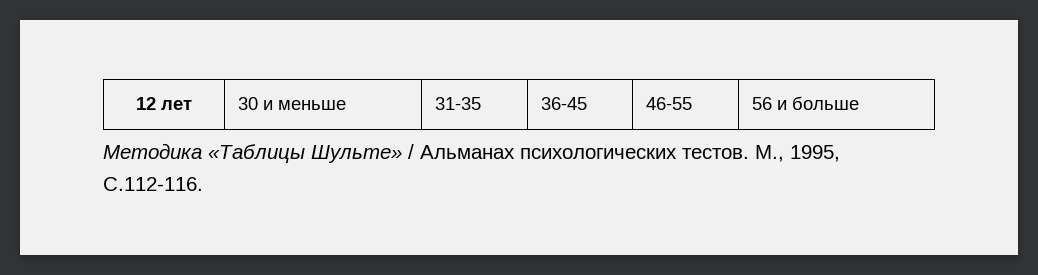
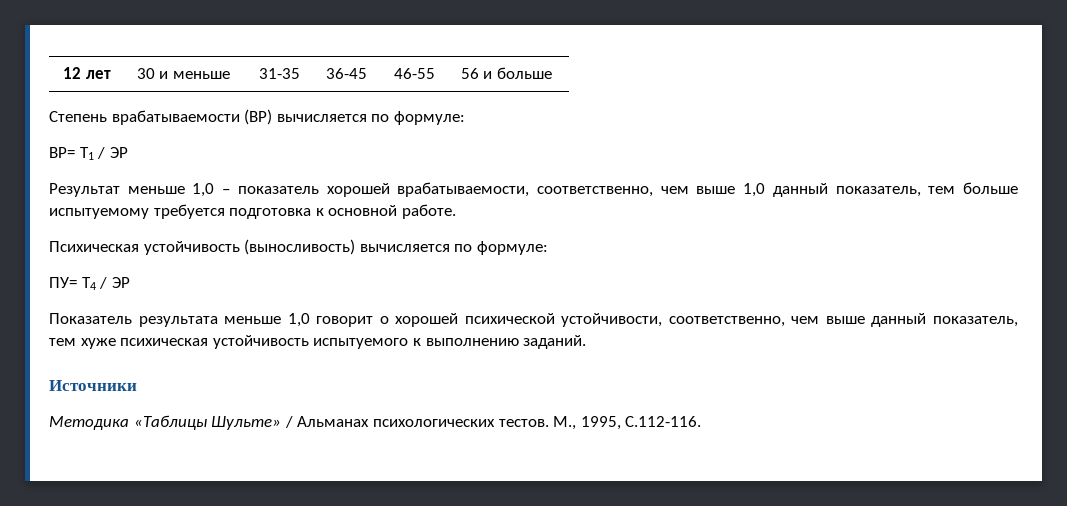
(859, 103) none -> [49,109,465,125] [49,147,128,160] [49,182,1018,197] [49,204,456,219] [49,239,548,255] [49,277,130,290] [49,313,1019,327] [49,335,587,349] [49,380,137,391] // Степень врабатываемости (ВР) вычисляется по формуле: // ВР= Т1 / ЭР // Результат меньше 1,0 – показатель хорошей врабатываемости, соответственно, чем выше 1,0 данный показатель, тем больше испытуемому требуется подготовка к основной работе. // Психическая устойчивость (выносливость) вычисляется по формуле: // ПУ= Т4 / ЭР // Показатель результата меньше 1,0 говорит о хорошей психической устойчивости, соответственно, чем выше данный показатель, тем хуже психическая устойчивость испытуемого к выполнению заданий. // Источники

